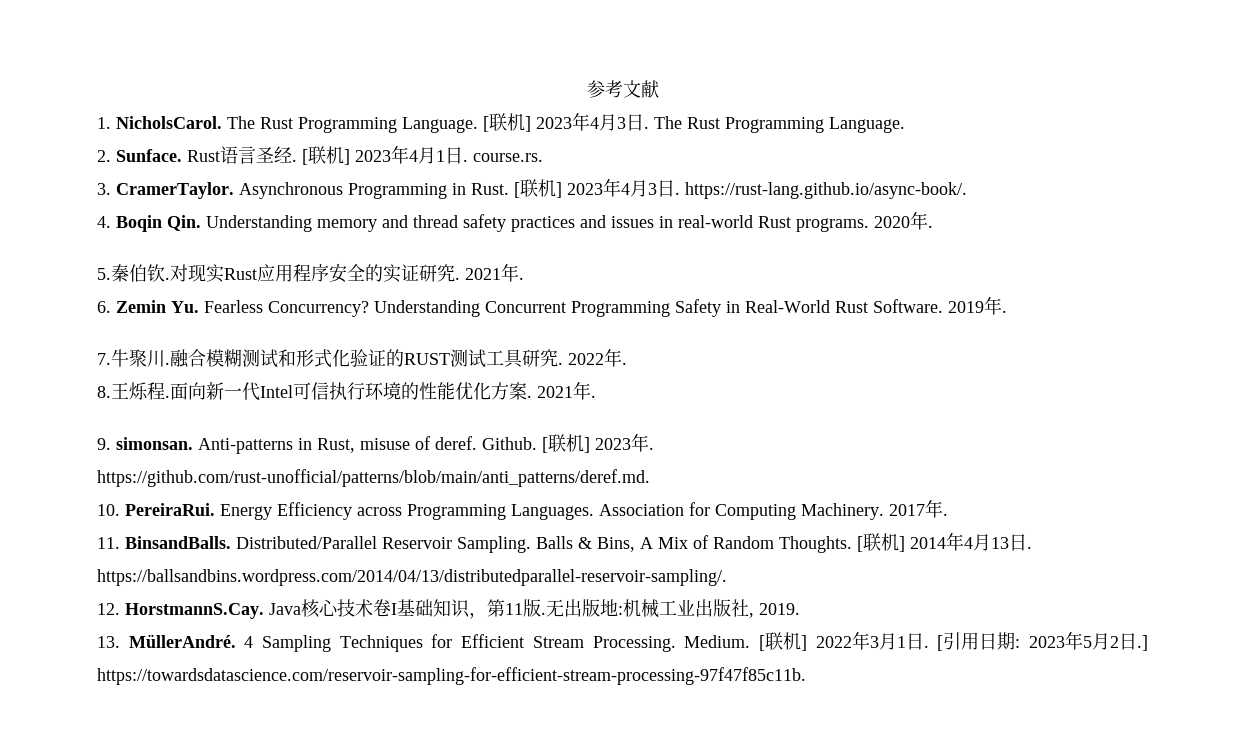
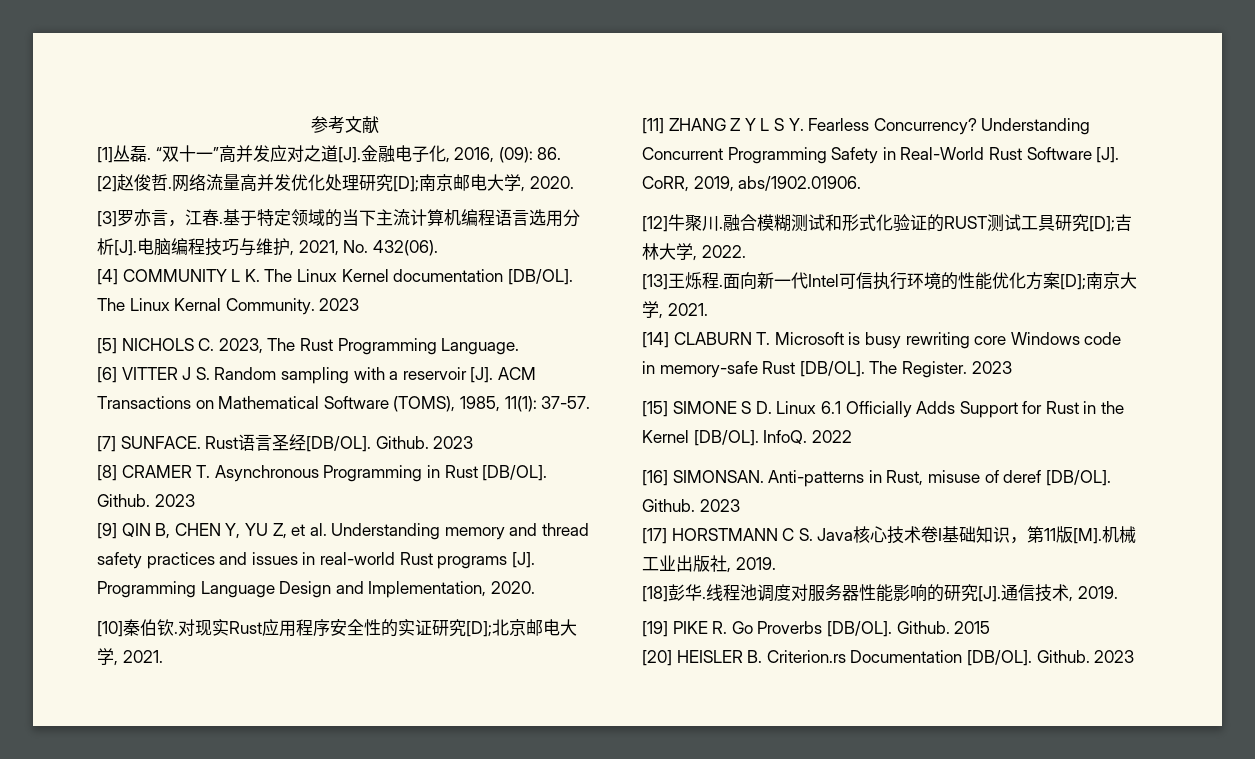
[97,112,905,133] [97,145,543,165] [97,178,967,199] [97,215,201,232] 1. NicholsCarol. The Rust Programming Language. [联机] 2023年4月3日. The Rust Programming Language. // 2. Sunface. Rust语言圣经. [联机] 2023年4月1日. course.rs. // 3. CramerTaylor. Asynchronous Programming in Rust. [联机] 2023年4月3日. https://rust-lang.github.io/async-book/. // 4. Boqin Qin. -> [97,145,562,163] [97,174,574,192] [97,209,580,227] [97,238,438,256] [97,269,573,285] [97,298,360,315] [97,338,520,355] [97,367,536,384] [97,396,591,412] [97,434,474,452] [97,465,548,482] [97,494,195,507] [97,523,327,539] [1]丛磊. “双十一”高并发应对之道[J].金融电子化, 2016, (09): 86. // [2]赵俊哲.网络流量高并发优化处理研究[D];南京邮电大学, 2020. // [3]罗亦言，江春.基于特定领域的当下主流计算机编程语言选用分析[J].电脑编程技巧与维护, 2021, No. 432(06). // [4] COMMUNITY L K. The Linux Kernel documentation [DB/OL]. The Linux Kernal Community. 2023 // [5] NICHOLS C. 2023, The Rust Programming Language. // [6] VITTER J S. Random sampling with a reservoir [J]. ACM Transactions on Mathematical Software (TOMS), 1985, 11(1): 37-57. // [7] SUNFACE. Rust语言圣经[DB/OL]. Github. 2023 // [8] CRAMER T. Asynchronous Programming in Rust [DB/OL]. Github. 2023 // [9] QIN B, CHEN Y, YU Z, et al.
[796,211,933,232] [97,268,111,280] programs. 2020年. // 5. -> [437,552,535,569] [97,581,535,598] [97,621,123,637] programs [J]. Programming Language Design and Implementation, 2020. // [10]
(365, 272) none -> [364,619,381,636] 性
[455,263,524,282] [97,300,199,313] . 2021年. // 6. Zemin Yu. -> [466,619,577,637] [97,648,163,666] [642,118,804,134] [D];北京邮电大学, 2021. // [11] ZHANG Z Y L S Y.
[873,296,1007,315] [97,353,111,365] Software. 2019年. // 7. -> [1026,147,1120,163] [642,176,862,192] [642,216,668,232] Software [J]. CoRR, 2019, abs/1902.01906. // [12]
[558,348,627,367] [97,386,111,398] . 2022年. // 8. -> [1089,214,1132,232] [642,243,746,261] [642,274,668,290] [D];吉林大学, 2022. // [13]
[527,381,596,400] [97,437,193,450] . 2021年. // 9. simonsan. -> [1060,272,1137,290] [642,301,708,319] [642,332,1122,349] [642,361,1012,378] [642,401,1125,418] [642,430,852,446] [642,470,764,486] [D];南京大学, 2021. // [14] CLABURN T. Microsoft is busy rewriting core Windows code in memory-safe Rust [DB/OL]. The Register. 2023 // [15] SIMONE S D. Linux 6.1 Officially Adds Support for Rust in the Kernel [DB/OL]. InfoQ. 2022 // [16] SIMONSAN.
[435,433,654,453] [97,469,650,487] [97,499,948,520] [97,532,1032,553] [97,569,727,586] [97,603,264,619] deref. Github. [联机] 2023年. https://github.com/rust-unofficial/patterns/blob/main/anti_patterns/deref.md. // 10. PereiraRui. Energy Efficiency across Programming Languages. Association for Computing Machinery. 2017年. // 11. BinsandBalls. Distributed/Parallel Reservoir Sampling. Balls & Bins, A Mix of Random Thoughts. [联机] 2014年4月13日. https://ballsandbins.wordpress.com/2014/04/13/distributedparallel-reservoir-sampling/. // 12. HorstmannS.Cay. -> [1003,470,1111,486] [642,499,740,512] [642,528,813,544] deref [DB/OL]. Github. 2023 // [17] HORSTMANN C S.
[541,599,623,617] .无出版地: -> [1073,528,1103,544] [M].
[97,631,1148,652] [97,667,806,685] 13. MüllerAndré. 4 Sampling Techniques for Efficient Stream Processing. Medium. [联机] 2022年3月1日. [引用日期: 2023年5月2日.] https://towardsdatascience.com/reservoir-sampling-for-efficient-stream-processing-97f47f85c11b. -> [642,584,1118,602] [642,621,991,637] [642,650,1135,666] [18]彭华.线程池调度对服务器性能影响的研究[J].通信技术, 2019. // [19] PIKE R. Go Proverbs [DB/OL]. Github. 2015 // [20] HEISLER B. Criterion.rs Documentation [DB/OL]. Github. 2023

